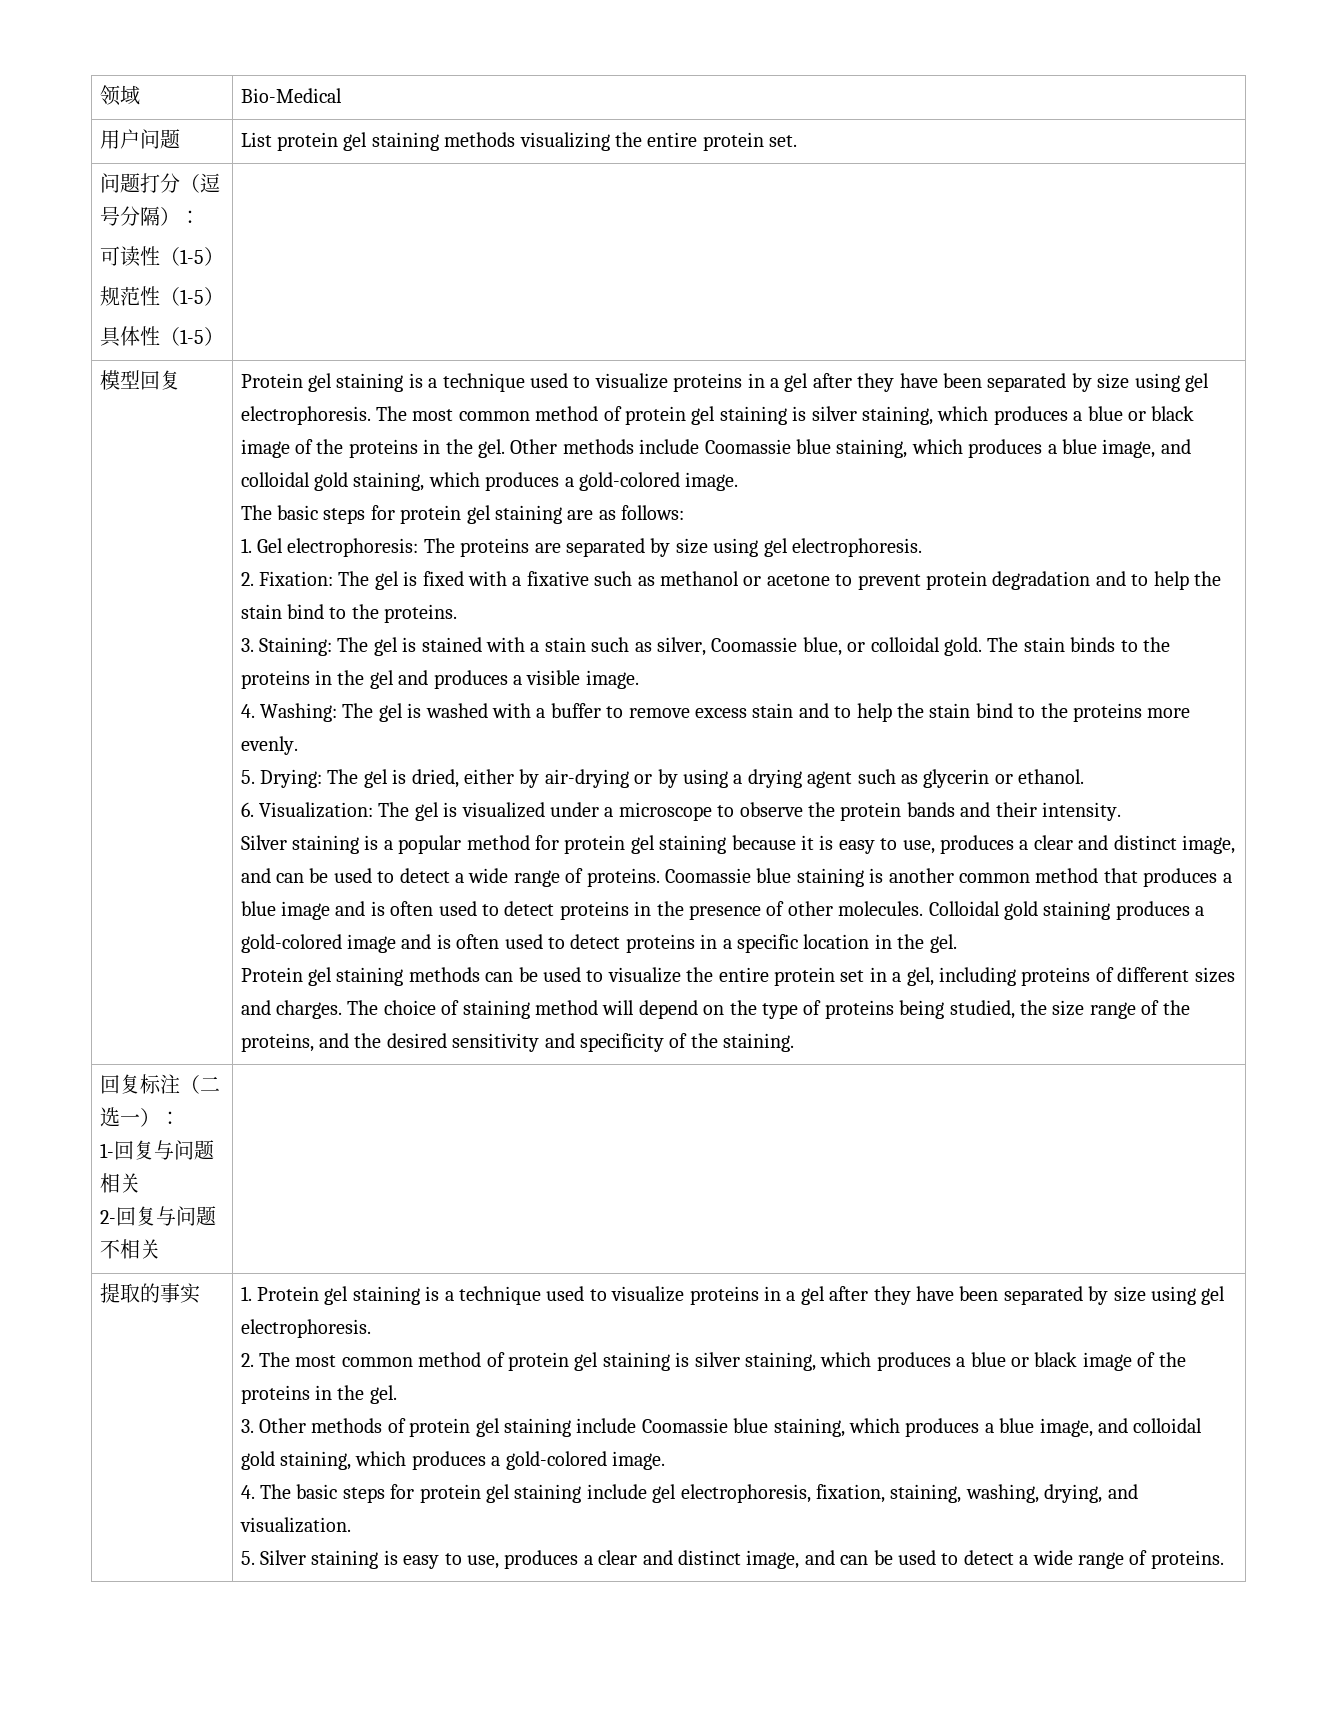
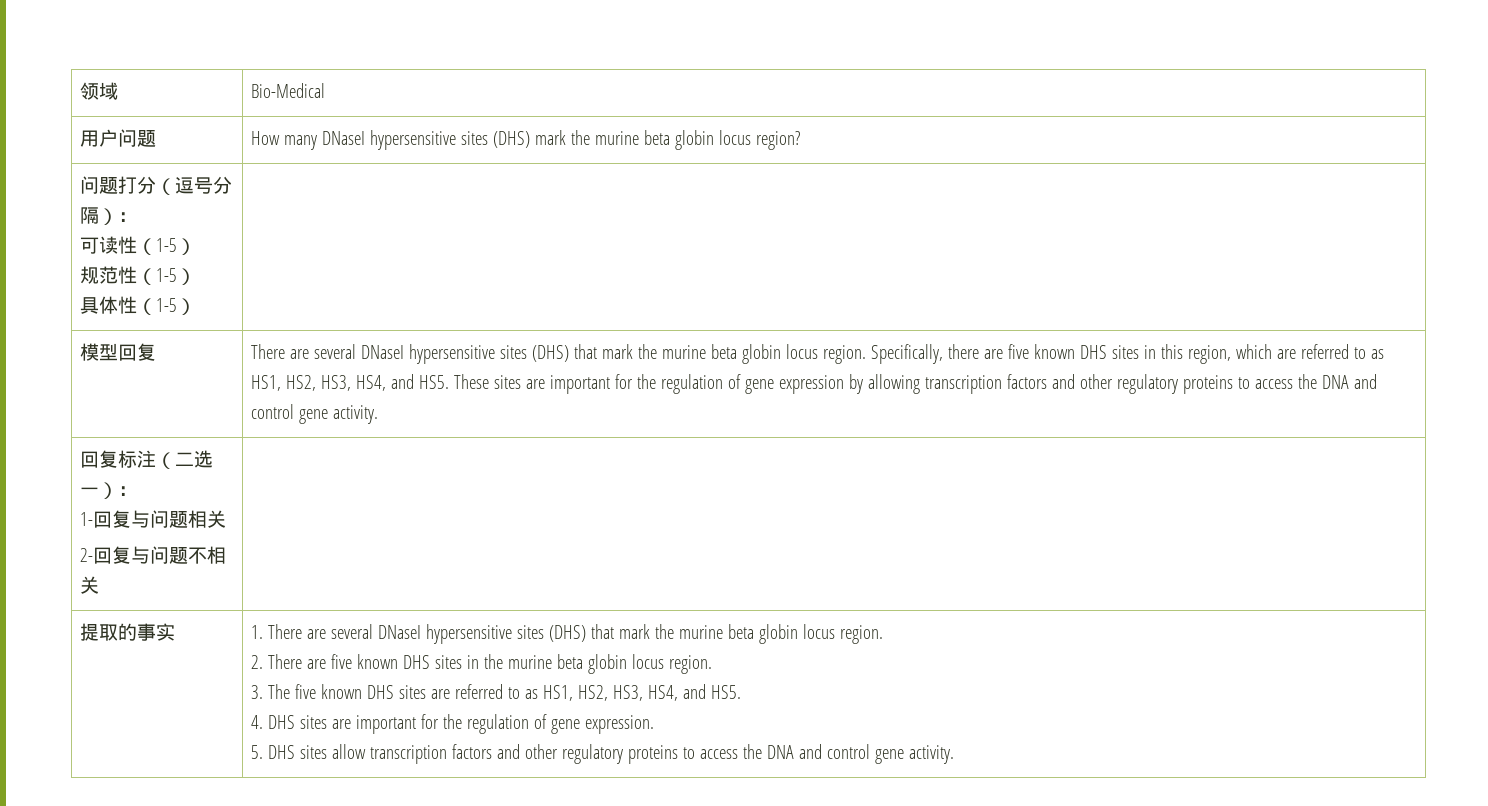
[240,132,798,151] List protein gel staining methods visualizing the entire protein set. -> [250,130,800,150] How many DNaseI hypersensitive sites (DHS) mark the murine beta globin locus region?
[240,373,1210,392] [240,406,1195,425] [240,439,1191,458] [240,472,739,491] [240,505,685,524] [240,538,923,557] [240,571,1222,590] [240,604,458,623] [240,637,1171,656] [240,670,639,689] [240,703,1191,722] [240,736,298,755] [240,769,1085,788] [240,802,1122,821] [240,835,1236,854] [240,868,1232,887] [240,901,1205,920] [240,934,957,953] [240,967,1235,986] [240,1000,1190,1019] [240,1033,795,1052] Protein gel staining is a technique used to visualize proteins in a gel after they have been separated by size using gel electrophoresis. The most common method of protein gel staining is silver staining, which produces a blue or black image of the proteins in the gel. Other methods include Coomassie blue staining, which produces a blue image, and colloidal gold staining, which produces a gold-colored image. // The basic steps for protein gel staining are as follows: // 1. Gel electrophoresis: The proteins are separated by size using gel electrophoresis. // 2. Fixation: The gel is fixed with a fixative such as methanol or acetone to prevent protein degradation and to help the stain bind to the proteins. // 3. Staining: The gel is stained with a stain such as silver, Coomassie blue, or colloidal gold. The stain binds to the proteins in the gel and produces a visible image. // 4. Washing: The gel is washed with a buffer to remove excess stain and to help the stain bind to the proteins more evenly. // 5. Drying: The gel is dried, either by air-drying or by using a drying agent such as glycerin or ethanol. // 6. Visualization: The gel is visualized under a microscope to observe the protein bands and their intensity. // Silver staining is a popular method for protein gel staining because it is easy to use, produces a clear and distinct image, and can be used to detect a wide range of proteins. Coomassie blue staining is another common method that produces a blue image and is often used to detect proteins in the presence of other molecules. Colloidal gold staining produces a gold-colored image and is often used to detect proteins in a specific location in the gel. // Protein gel staining methods can be used to visualize the entire protein set in a gel, including proteins of different sizes and charges. The choice of staining method will depend on the type of proteins being studied, the size range of the proteins, and the desired sensitivity and specificity of the staining. -> [250,344,1384,364] [250,374,1377,394] [250,404,378,424] There are several DNaseI hypersensitive sites (DHS) that mark the murine beta globin locus region. Specifically, there are five known DHS sites in this region, which are referred to as HS1, HS2, HS3, HS4, and HS5. These sites are important for the regulation of gene expression by allowing transcription factors and other regulatory proteins to access the DNA and control gene activity.
[257,1286,1226,1305] [240,1319,371,1338] [240,1352,1186,1371] [240,1385,397,1404] [240,1418,1203,1437] [240,1451,666,1470] [240,1484,1138,1503] [239,1517,351,1533] [240,1550,1224,1569] Protein gel staining is a technique used to visualize proteins in a gel after they have been separated by size using gel electrophoresis. // 2. The most common method of protein gel staining is silver staining, which produces a blue or black image of the proteins in the gel. // 3. Other methods of protein gel staining include Coomassie blue staining, which produces a blue image, and colloidal gold staining, which produces a gold-colored image. // 4. The basic steps for protein gel staining include gel electrophoresis, fixation, staining, washing, drying, and visualization. // 5. Silver staining is easy to use, produces a clear and distinct image, and can be used to detect a wide range of proteins. -> [267,624,883,644] [250,654,712,674] [250,684,741,701] [250,714,654,734] [250,744,954,764] There are several DNaseI hypersensitive sites (DHS) that mark the murine beta globin locus region. // 2. There are five known DHS sites in the murine beta globin locus region. // 3. The five known DHS sites are referred to as HS1, HS2, HS3, HS4, and HS5. // 4. DHS sites are important for the regulation of gene expression. // 5. DHS sites allow transcription factors and other regulatory proteins to access the DNA and control gene activity.

